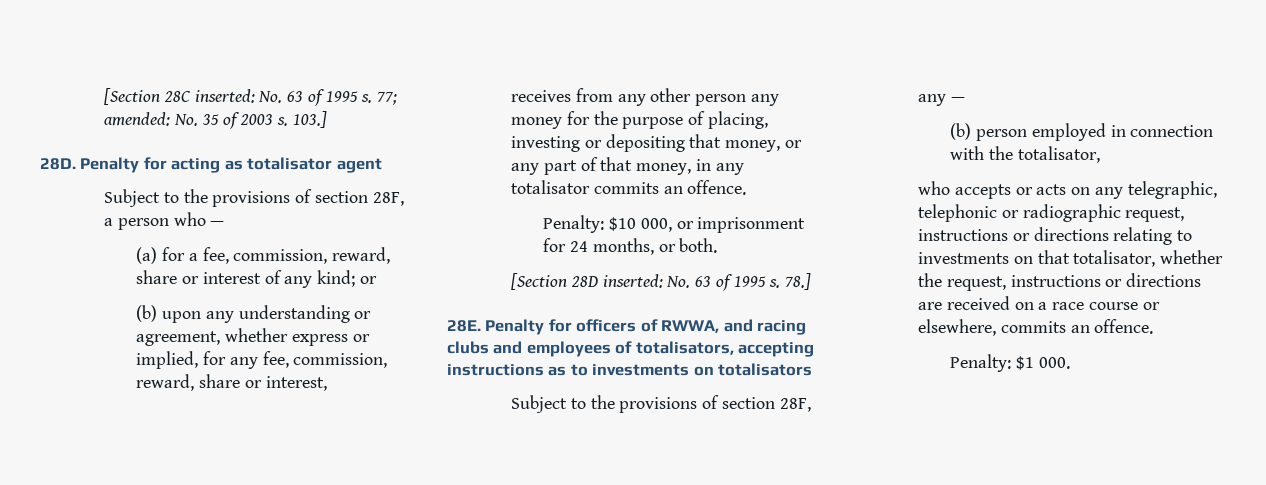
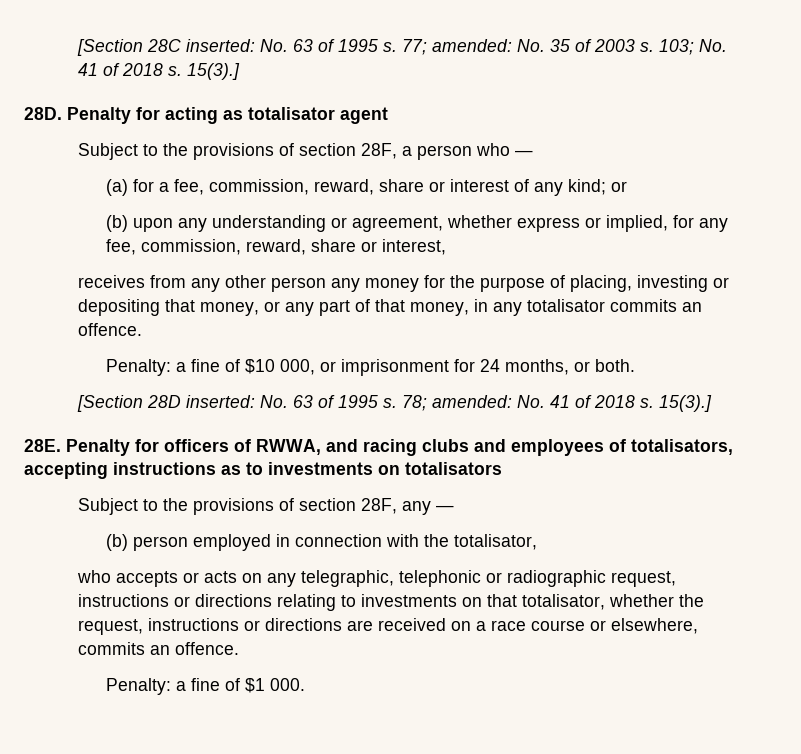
[292,111,327,128] 103.] -> [659,39,728,55] [78,63,241,80] 103; No. 41 of 2018 s. 15(3).]
(605, 224) none -> [175,359,240,372] a fine of
[785,273,812,290] 78.] -> [402,395,713,412] 78; amended: No. 41 of 2018 s. 15(3).]
(1012, 363) none -> [175,678,240,691] a fine of

